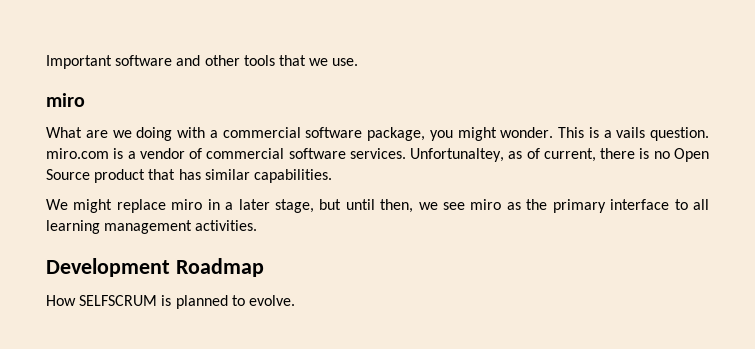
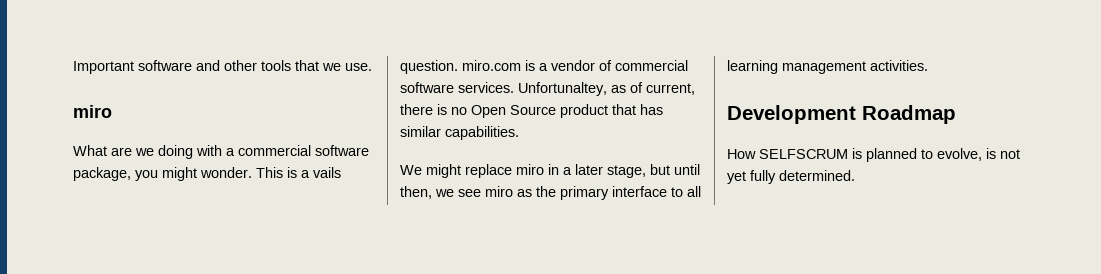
[248,295,295,306] evolve. -> [937,148,1020,161] [727,170,855,184] evolve, is not yet fully determined.

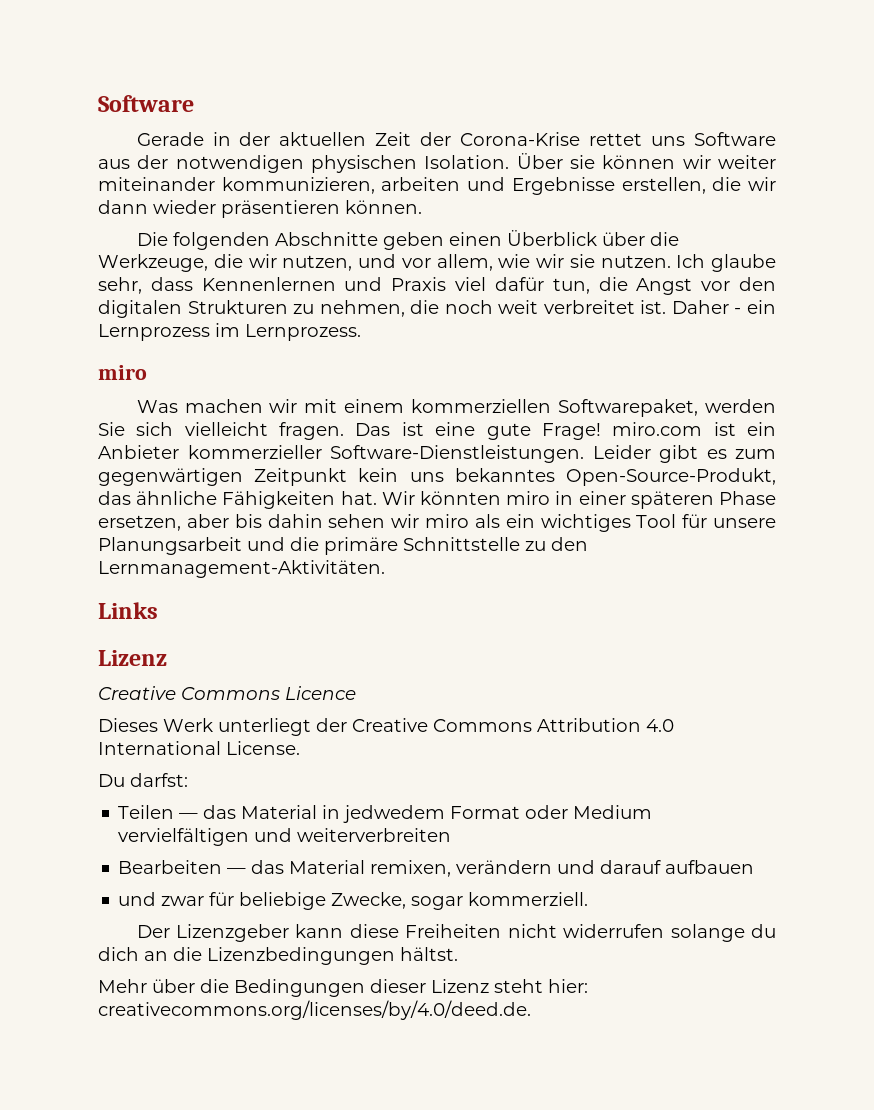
[73,60,372,74] [73,105,112,118] [73,145,369,159] [73,167,341,181] [400,60,688,74] [400,82,695,96] [400,104,663,118] [400,126,519,140] [400,164,700,178] [400,186,701,200] [727,60,928,74] [727,105,956,124] [727,148,1020,162] [727,170,855,184] Important software and other tools that we use. // miro // What are we doing with a commercial software package, you might wonder. This is a vails question. miro.com is a vendor of commercial software services. Unfortunaltey, as of current, there is no Open Source product that has similar capabilities. // We might replace miro in a later stage, but until then, we see miro as the primary interface to all learning management activities. // Development Roadmap // How SELFSCRUM is planned to evolve, is not yet fully determined. -> [98,95,194,112] [136,132,776,146] [98,153,776,173] [98,177,776,195] [98,200,422,218] [136,230,679,250] [98,254,776,272] [98,277,777,295] [98,300,776,318] [98,323,361,341] [98,365,147,380] [136,399,776,417] [98,422,776,440] [98,445,776,463] [98,468,776,486] [98,491,776,509] [98,514,777,532] [98,537,588,555] [98,560,385,578] [98,602,158,619] [98,650,167,666] [98,686,356,700] [98,718,674,736] [98,741,300,755] [98,773,188,787] [118,805,653,823] [118,828,452,846] [118,860,755,877] [118,892,589,910] [136,924,776,942] [98,947,458,965] [98,979,588,997] [98,1000,531,1020] Software // Gerade in der aktuellen Zeit der Corona-Krise rettet uns Software aus der notwendigen physischen Isolation. Über sie können wir weiter miteinander kommunizieren, arbeiten und Ergebnisse erstellen, die wir dann wieder präsentieren können. // Die folgenden Abschnitte geben einen Überblick über die Werkzeuge, die wir nutzen, und vor allem, wie wir sie nutzen. Ich glaube sehr, dass Kennenlernen und Praxis viel dafür tun, die Angst vor den digitalen Strukturen zu nehmen, die noch weit verbreitet ist. Daher - ein Lernprozess im Lernprozess. // miro // Was machen wir mit einem kommerziellen Softwarepaket, werden Sie sich vielleicht fragen. Das ist eine gute Frage! miro.com ist ein Anbieter kommerzieller Software-Dienstleistungen. Leider gibt es zum gegenwärtigen Zeitpunkt kein uns bekanntes Open-Source-Produkt, das ähnliche Fähigkeiten hat. Wir könnten miro in einer späteren Phase ersetzen, aber bis dahin sehen wir miro als ein wichtiges Tool für unsere Planungsarbeit und die primäre Schnittstelle zu den Lernmanagement-Aktivitäten. // Links // Lizenz // Creative Commons Licence // Dieses Werk unterliegt der Creative Commons Attribution 4.0 International License. // Du darfst: // Teilen — das Material in jedwedem Format oder Medium vervielfältigen und weiterverbreiten // Bearbeiten — das Material remixen, verändern und darauf aufbauen // und zwar für beliebige Zwecke, sogar kommerziell. // Der Lizenzgeber kann diese Freiheiten nicht widerrufen solange du dich an die Lizenzbedingungen hältst. // Mehr über die Bedingungen dieser Lizenz steht hier: creativecommons.org/licenses/by/4.0/deed.de.

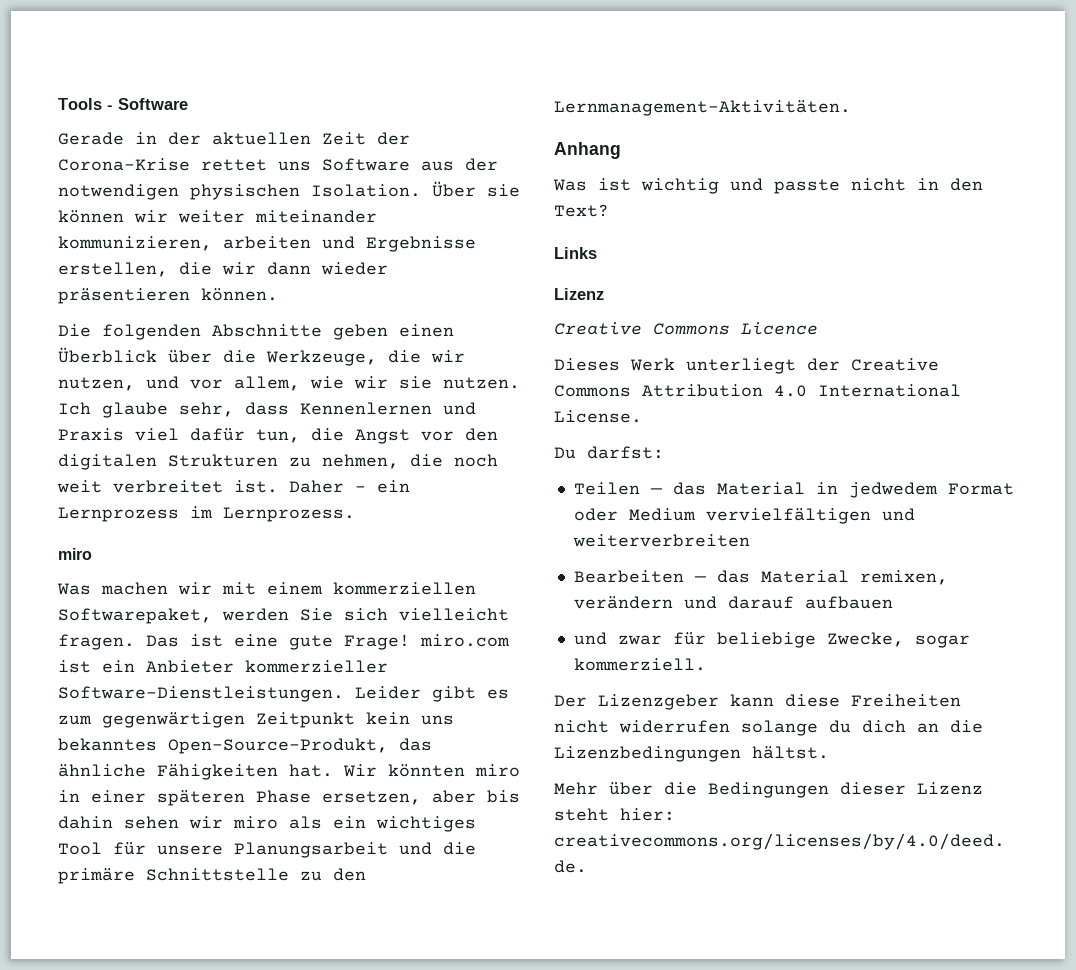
(98, 103) none -> [58,98,113,110] Tools -
(385, 569) none -> [554,142,621,159] [553,178,983,194] [554,204,609,217] // Anhang // Was ist wichtig und passte nicht in den Text?

